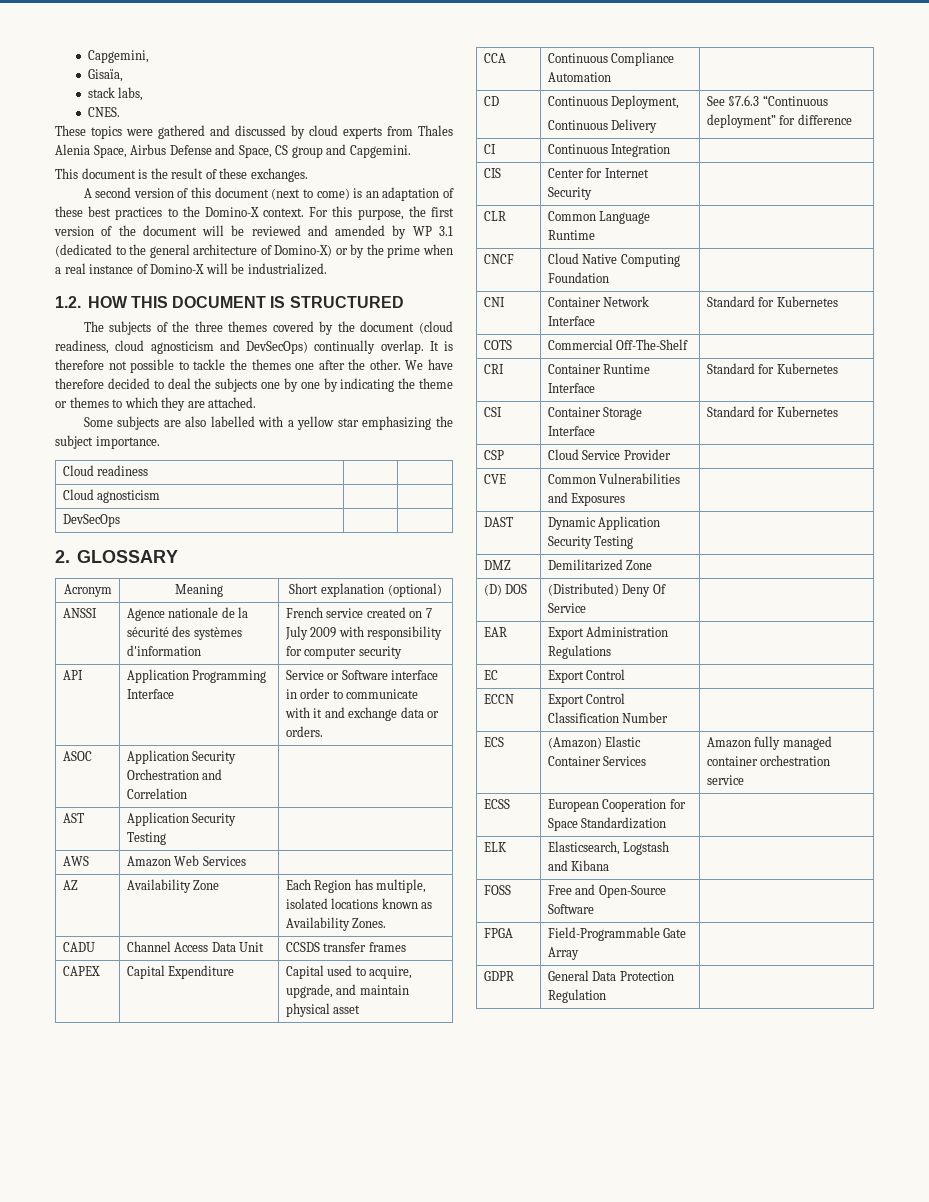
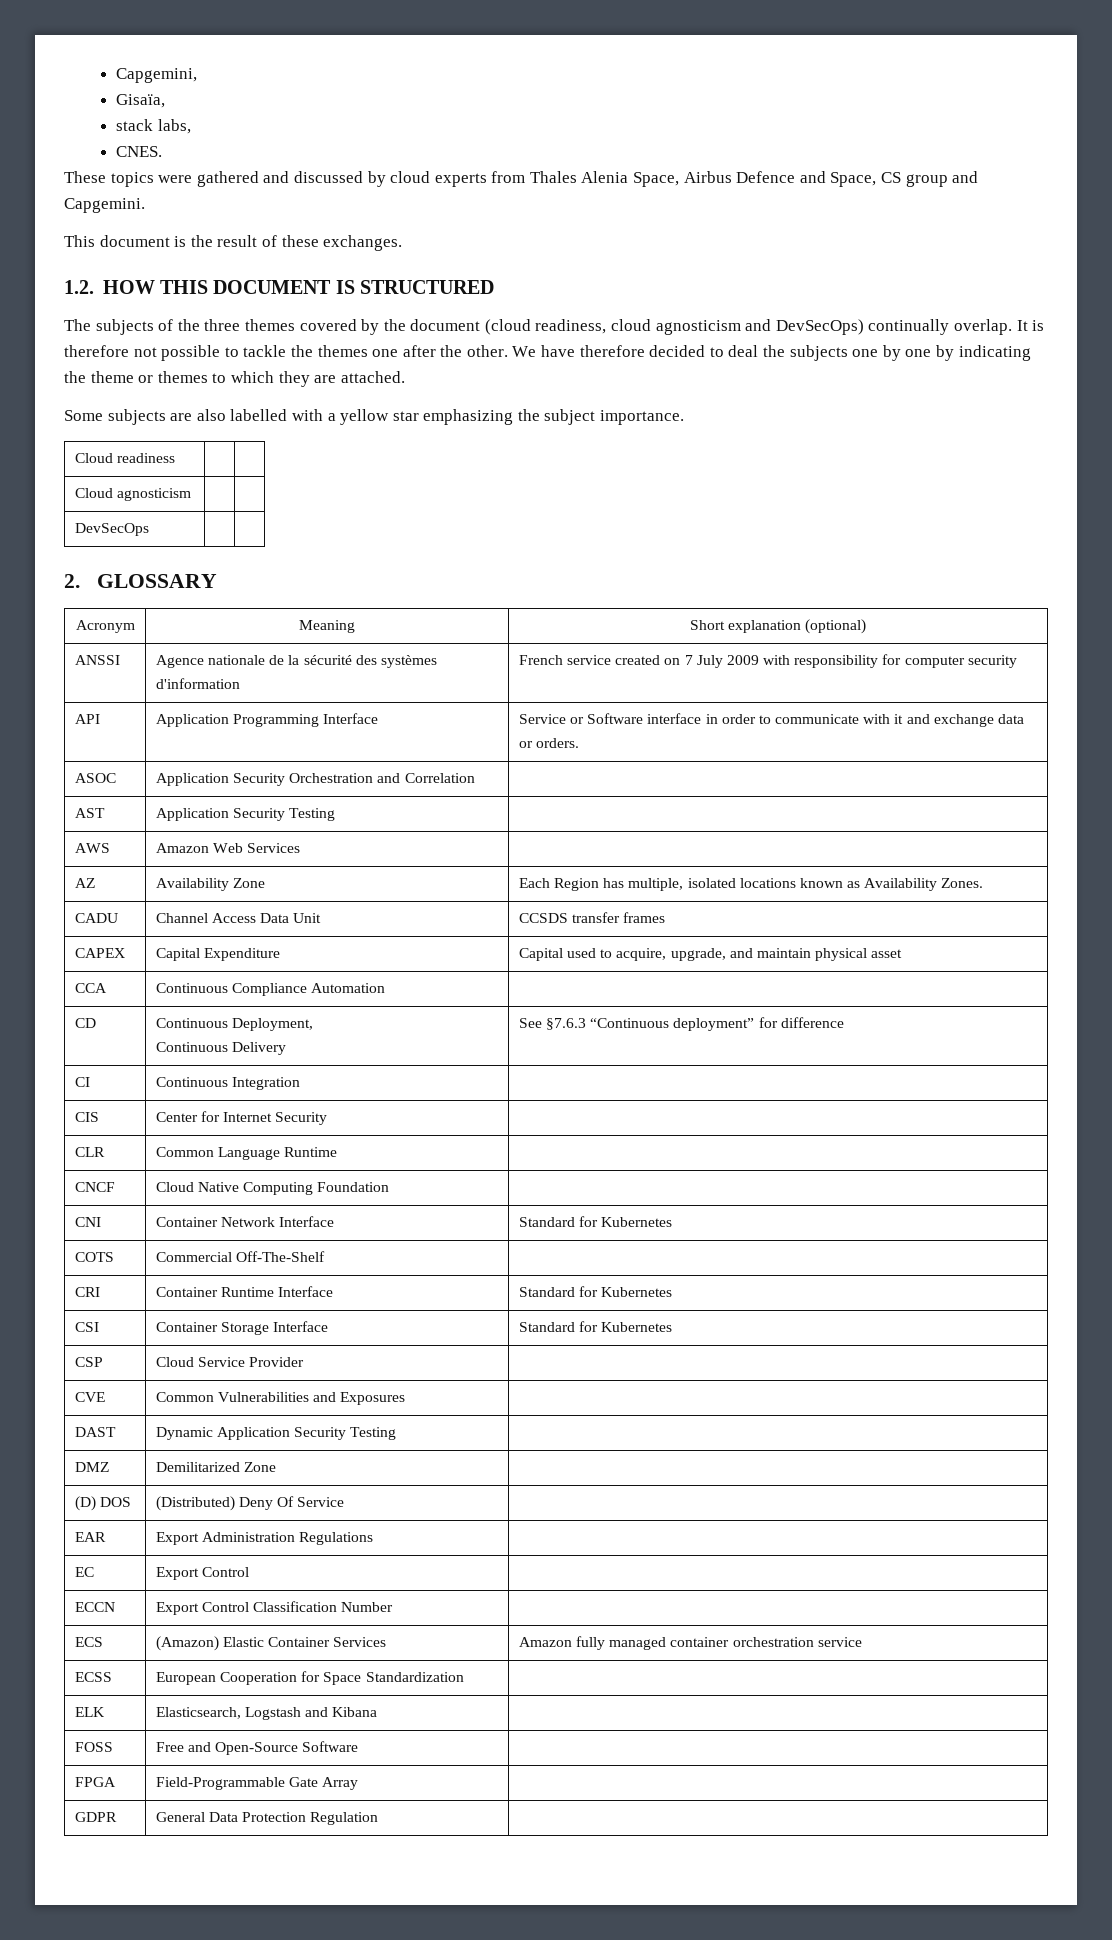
[169,145,212,155] Defense -> [736,171,796,183] Defence
[83,187,454,201] [55,206,455,220] [54,225,453,239] [55,244,454,258] [55,263,327,275] // A second version of this document (next to come) is an adaptation of these best practices to the Domino-X context. For this purpose, the first version of the document will be reviewed and amended by WP 3.1 (dedicated to the general architecture of Domino-X) or by the prime when a real instance of Domino-X will be industrialized. -> (403, 243) none

